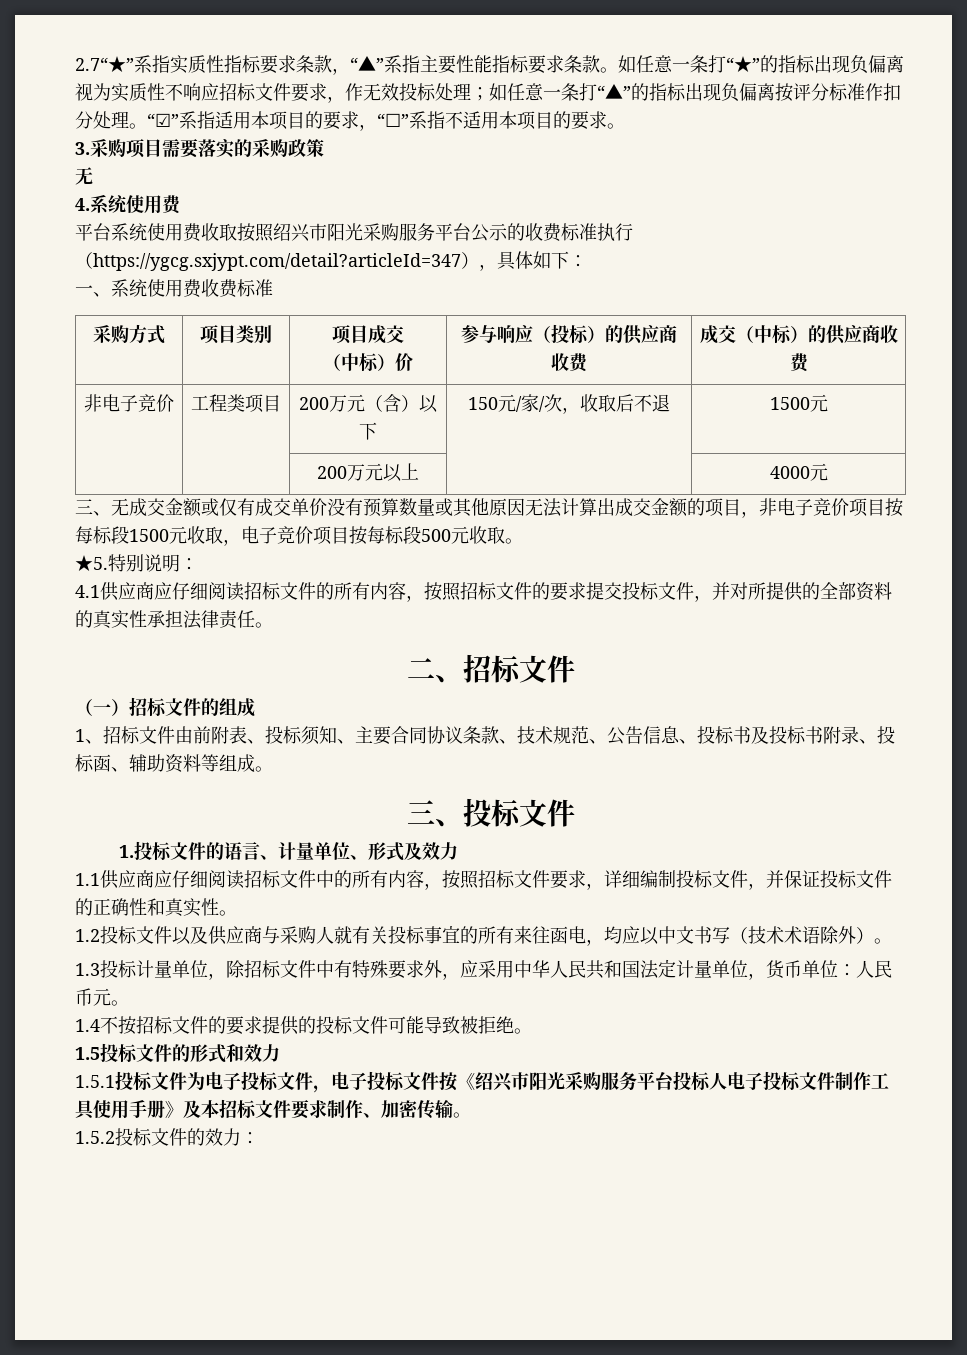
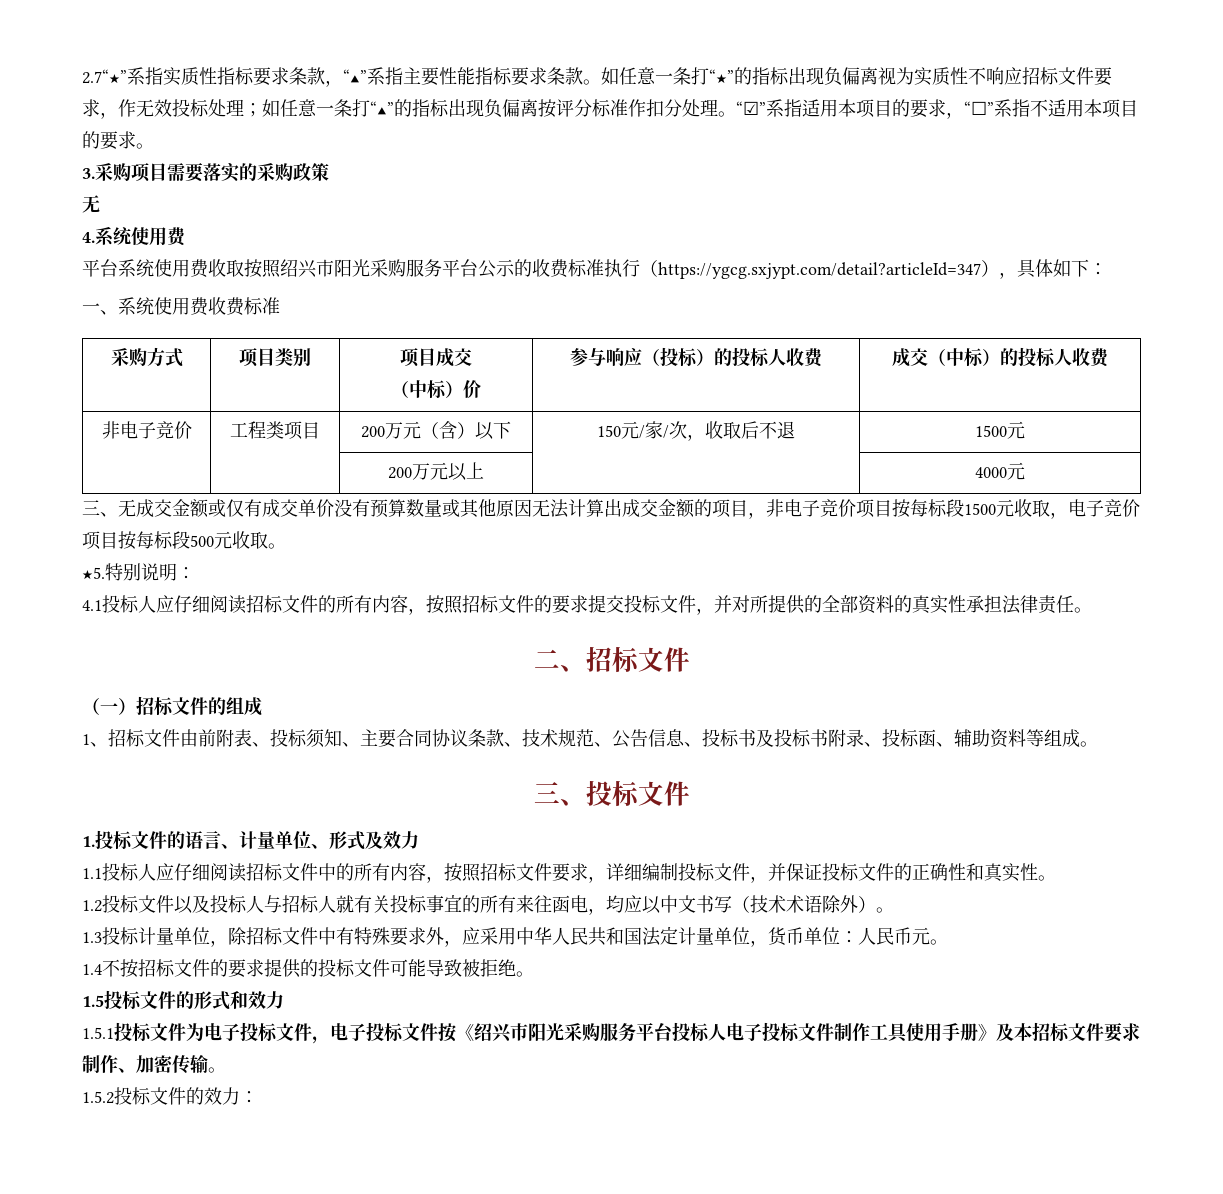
[623,324,677,345] 供应商 -> [732,347,786,367] 投标人
[825,324,880,345] 供应商 -> [1018,347,1072,367] 投标人
[100,582,154,601] 供应商 -> [102,595,156,613] 投标人
[100,870,154,889] 供应商 -> [102,863,156,881] 投标人
[208,926,316,945] 供应商与采购 -> [210,895,319,913] 投标人与招标

